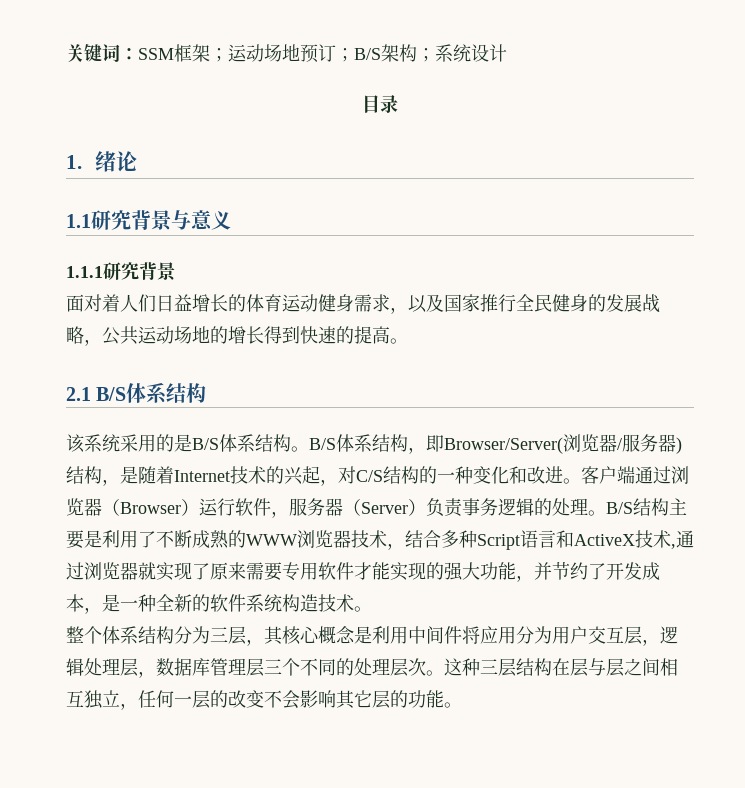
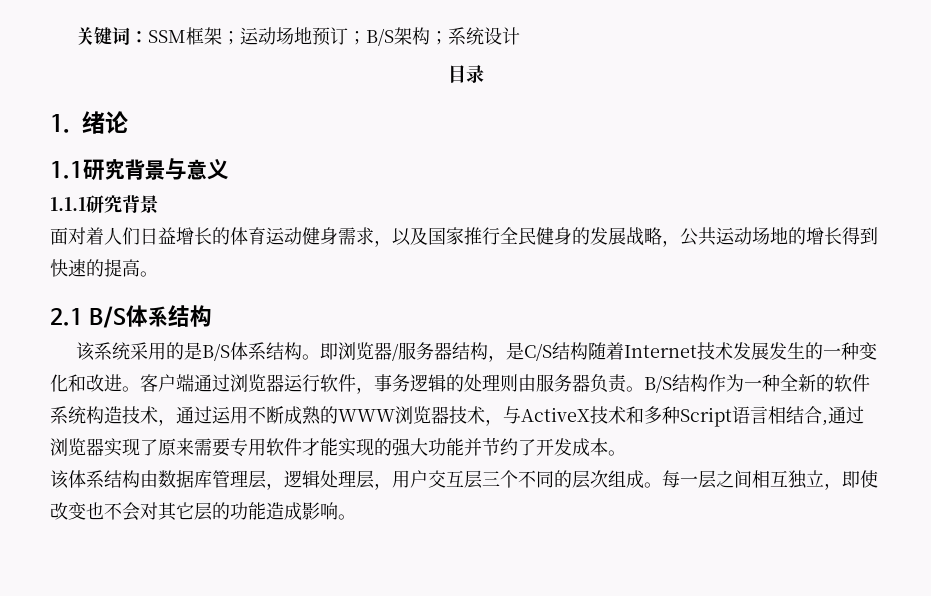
[309,434,563,454] B/S体系结构，即Browser/Server( -> [320,343,339,360] 即
[676,437,682,454] ) -> (453, 351) none
(138, 475) none -> [524,342,589,361] C/S结构
[266,466,419,486] 的兴起，对C/S结构 -> [733,342,806,360] 发展发生
[102,499,199,516] （Browser） -> (284, 383) none
[289,498,687,517] [66,530,156,549] 服务器（Server）负责事务逻辑的处理。B/S结构主要是利用了 -> [374,374,870,393] [50,406,248,426] 事务逻辑的处理则由服务器负责。B/S结构作为一种全新的软件系统构造技术，通过运用
[405,530,441,548] 结合 -> [503,406,644,424] 与ActiveX技术和
[556,530,671,548] 和ActiveX技术 -> [768,406,822,424] 相结合
[138,562,156,580] 就 -> (104, 447) none
[516,575,534,582] ， -> (464, 447) none
[84,594,372,614] [66,626,624,646] ，是一种全新的软件系统构造技术。 // 整个体系结构分为三层，其核心概念是利用中间件将应用分为用户交互 -> [608,450,626,456] [50,470,248,489] 。 // 该体系结构由数据库管理
[156,658,246,676] 数据库管理 -> [392,470,464,488] 用户交互
[354,658,678,677] [66,690,336,710] 处理层次。这种三层结构在层与层之间相互独立，任何一层的改变不会影响 -> [572,470,878,490] [50,502,158,521] 层次组成。每一层之间相互独立，即使改变也不会对
(444, 699) none -> [266,502,338,520] 造成影响

